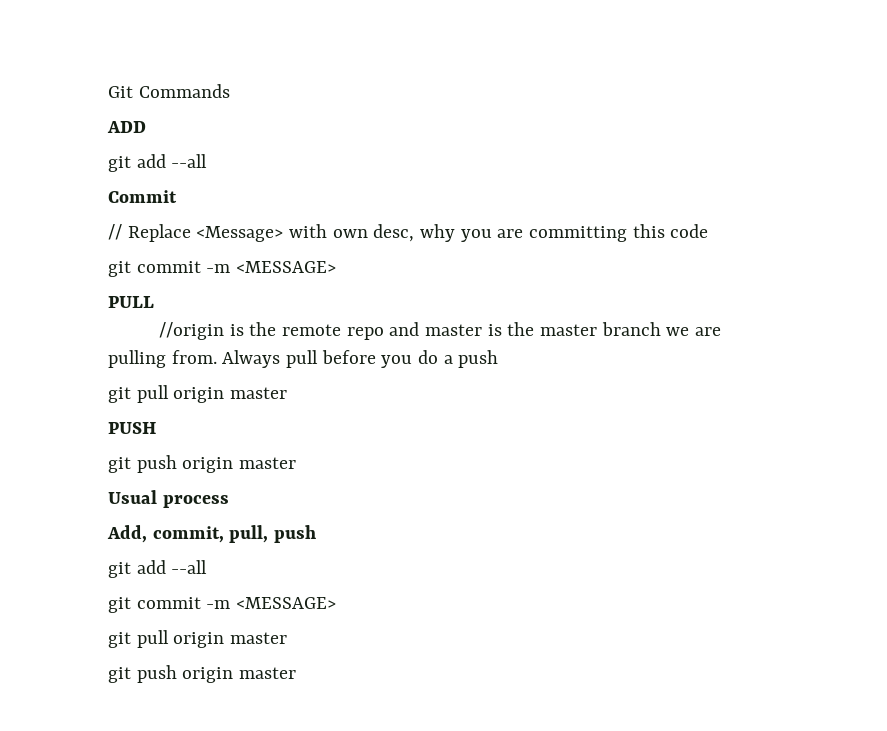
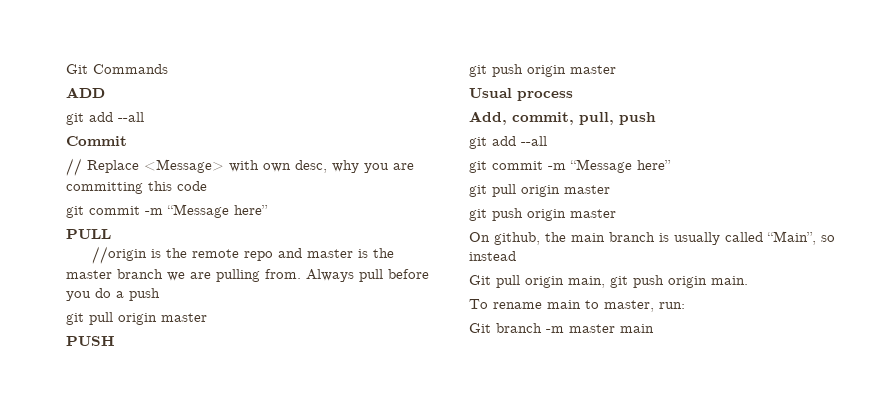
[236,261,337,273] <MESSAGE> -> [167,204,268,218] “Message here”
[236,597,337,609] <MESSAGE> -> [570,159,671,173] “Message here”
(297, 673) none -> [469,231,835,245] [469,251,516,261] [469,275,748,288] [469,299,685,312] [469,323,654,333] // On github, the main branch is usually called “Main”, so instead // Git pull origin main, git push origin main. // To rename main to master, run: // Git branch -m master main

